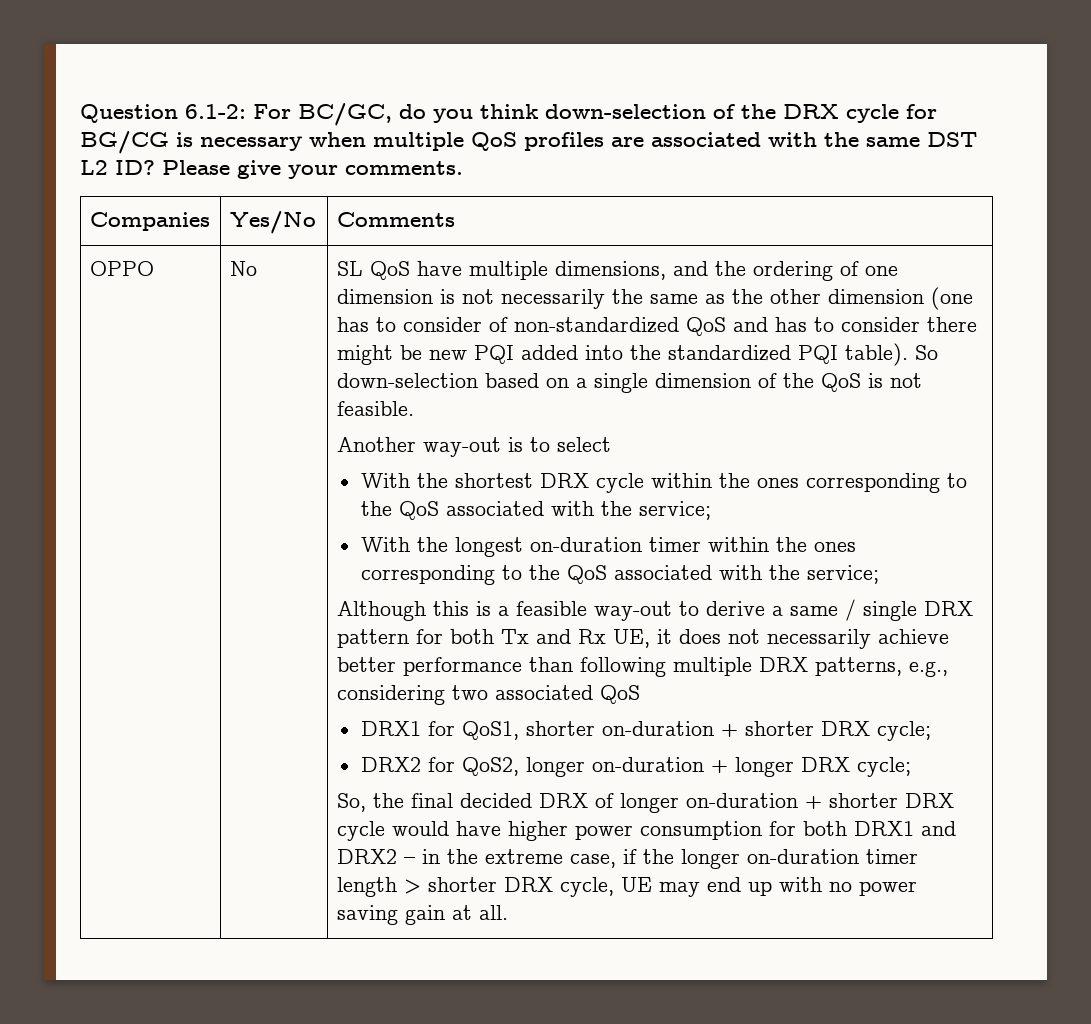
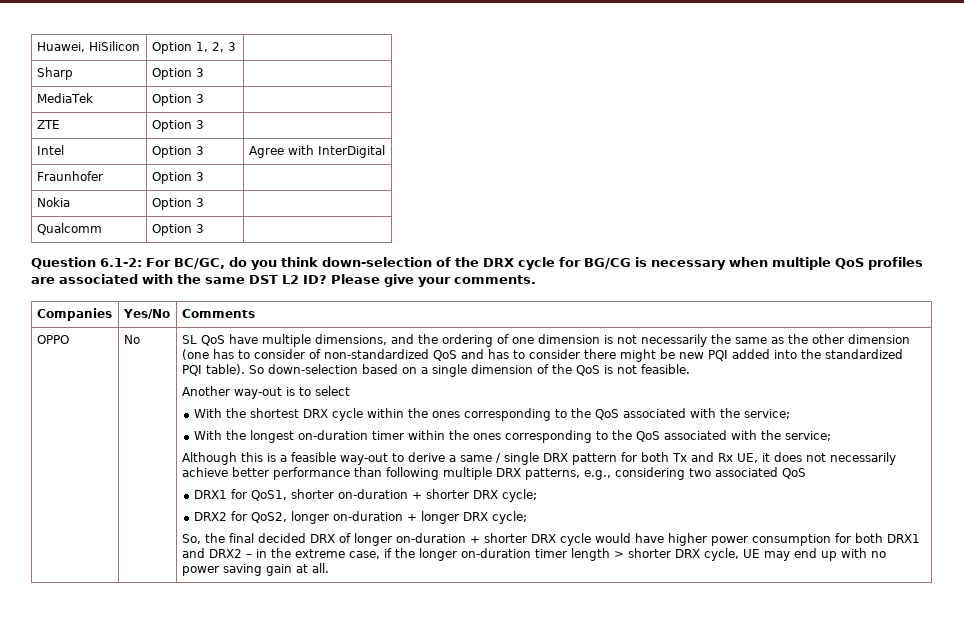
(80, 113) none -> [36,41,140,52] [151,42,236,54] [36,67,73,80] [151,68,204,80] [36,93,93,103] [151,94,204,106] [36,120,60,129] [151,120,204,132] [36,145,64,155] [151,146,204,158] [248,145,385,158] [36,171,103,181] [151,172,204,184] [36,197,70,207] [151,198,204,210] [36,223,102,235] [151,224,204,236] Huawei, HiSilicon | Option 1, 2, 3 | // Sharp | Option 3 | // MediaTek | Option 3 | // ZTE | Option 3 | // Intel | Option 3 | Agree with InterDigital // Fraunhofer | Option 3 | // Nokia | Option 3 | // Qualcomm | Option 3 | //

